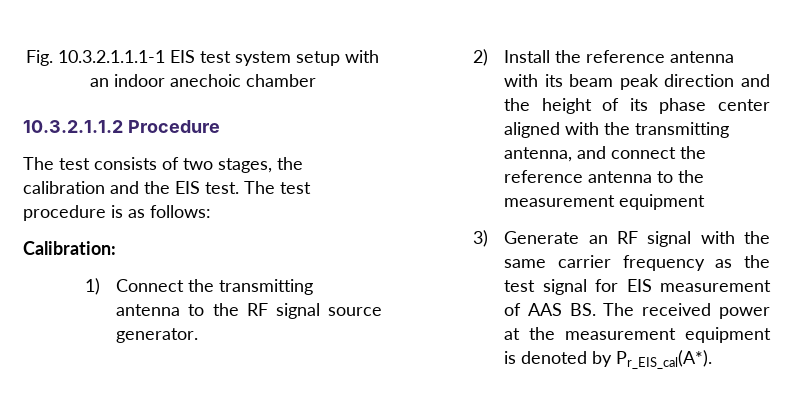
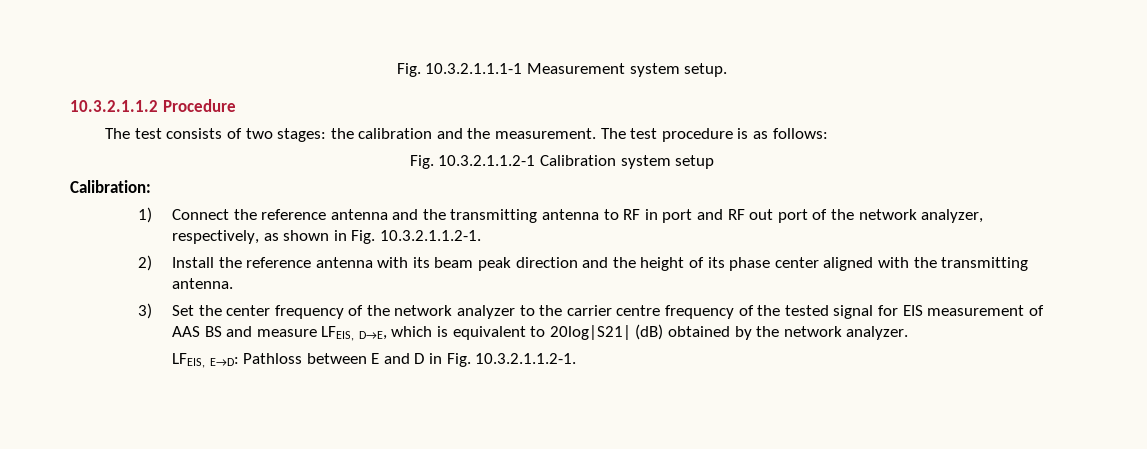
[170,50,379,66] [89,74,316,87] EIS test system setup with an indoor anechoic chamber -> [527,63,728,77] Measurement system setup.
[218,158,272,173] stages, -> [277,128,327,142] stages:
[175,181,239,194] EIS test. -> [495,128,597,139] measurement.
(211, 211) none -> [409,155,715,169] // Fig. 10.3.2.1.1.2-1 Calibration system setup
[219,279,314,295] [116,303,383,319] [116,328,199,343] transmitting antenna to the RF signal source generator. -> [261,209,984,223] [171,230,481,244] reference antenna and the transmitting antenna to RF in port and RF out port of the network analyzer, respectively, as shown in Fig. 10.3.2.1.1.2-1.
[504,146,707,162] [504,170,705,183] [504,194,706,210] [473,230,770,247] [504,255,771,271] [504,280,536,292] antenna, and connect the reference antenna to the measurement equipment // 3) Generate an RF signal with the same carrier frequency as the test -> [171,278,233,289] [137,303,829,319] antenna. // 3) Set the center frequency of the network analyzer to the carrier centre frequency of the tested
[569,303,770,319] [504,327,771,343] [504,350,713,369] BS. The received power at the measurement equipment is denoted by Pr_EIS_cal(A*). -> [204,324,909,341] [171,353,577,368] BS and measure LFEIS, D→E, which is equivalent to 20log|S21| (dB) obtained by the network analyzer. // LFEIS, E→D: Pathloss between E and D in Fig. 10.3.2.1.1.2-1.

